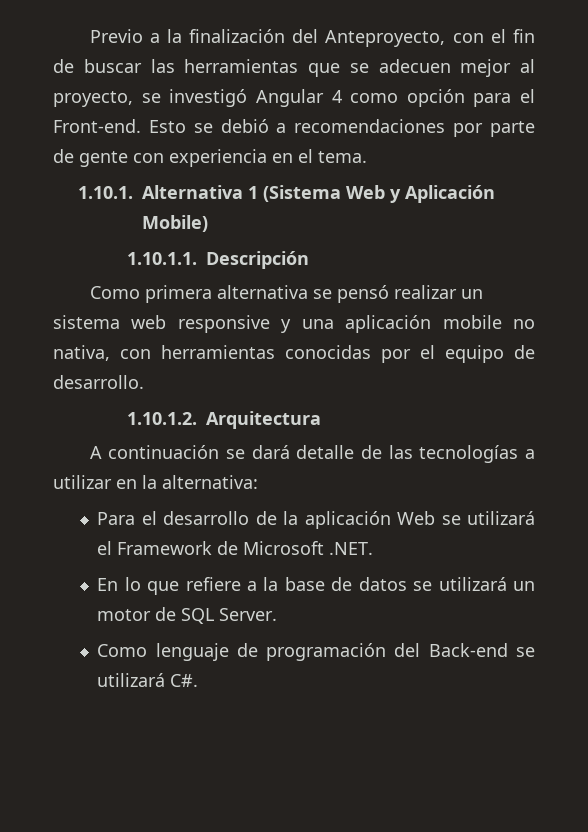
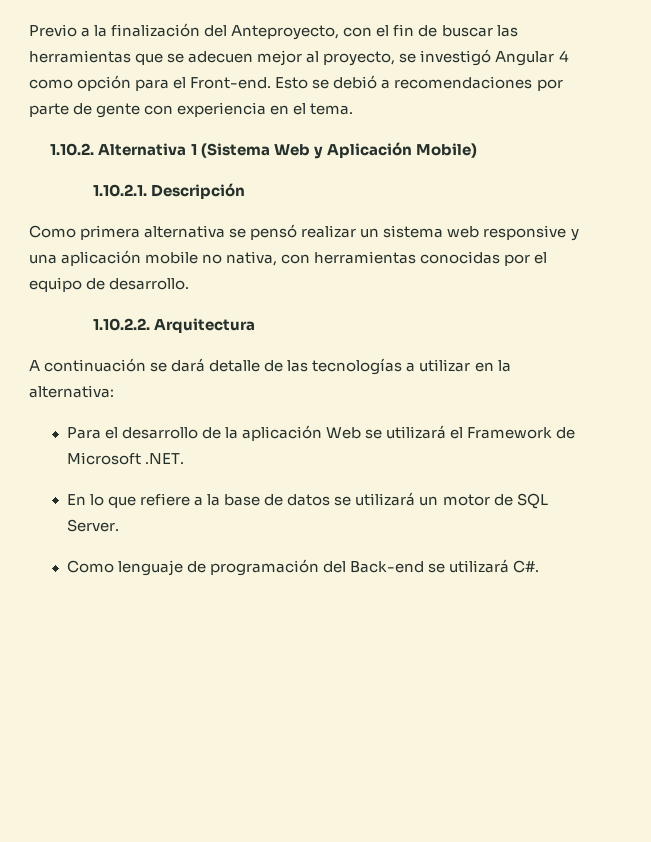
[77,186,133,199] 1.10.1. -> [50,143,95,156] 1.10.2.
[126,252,197,265] 1.10.1.1. -> [93,184,148,197] 1.10.2.1.
[126,412,197,425] 1.10.1.2. -> [93,318,151,331] 1.10.2.2.

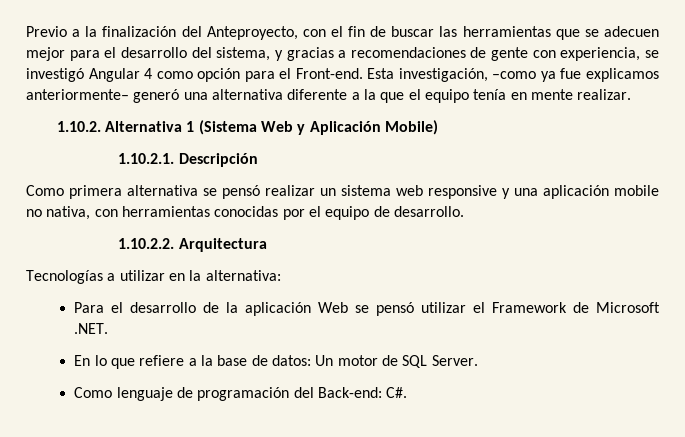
[306,51,396,66] al proyecto, -> [69,47,641,61] para el desarrollo del sistema, y gracias a recomendaciones de gente con experiencia,
[275,75,563,91] [29,102,354,118] Esto se debió a recomendaciones por parte de gente con experiencia en el tema. -> [367,68,660,82] [26,89,632,103] Esta investigación, –como ya fue explicamos anteriormente– generó una alternativa diferente a la que el equipo tenía en mente realizar.
[29,358,403,375] A continuación se dará detalle de las tecnologías -> [26,270,103,284] Tecnologías
[386,425,447,439] utilizará -> [376,302,467,316] pensó utilizar
[287,492,439,506] datos se utilizará un -> [271,355,334,366] datos: Un
[350,559,510,573] Back-end se utilizará -> [317,387,382,398] Back-end:

